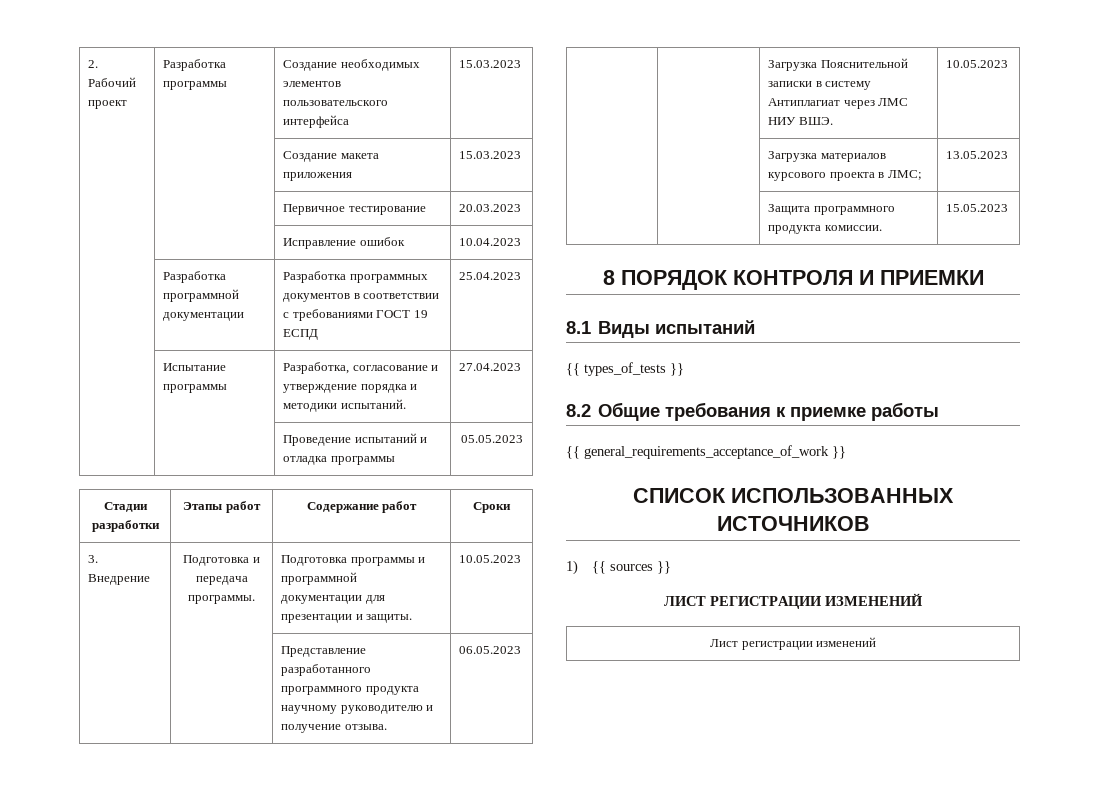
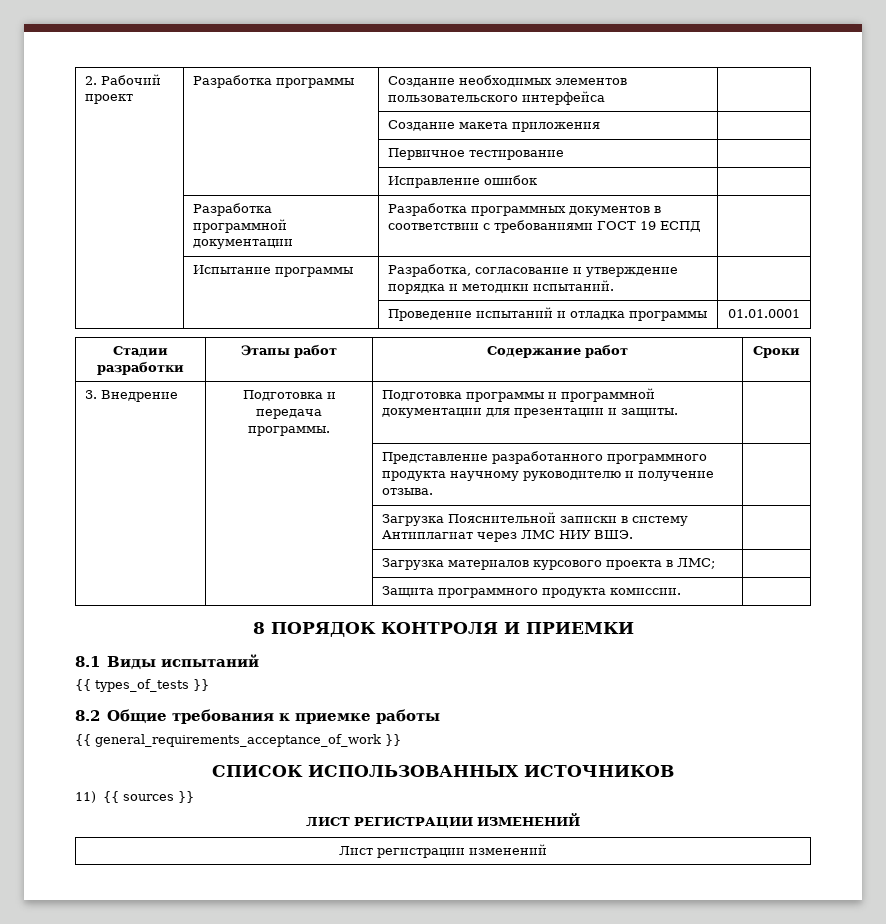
[459,60,522,68] 15.03.2023 -> (605, 98) none
[459,151,522,159] 15.03.2023 -> (600, 127) none
[459,204,522,212] 20.03.2023 -> (564, 155) none
[459,238,522,246] 10.04.2023 -> (537, 180) none
[459,272,522,280] 25.04.2023 -> (701, 226) none
[459,363,522,371] 27.04.2023 -> (614, 285) none
[460,435,523,443] 05.05.2023 -> [728,309,800,318] 01.01.0001
[459,555,522,563] 10.05.2023 -> (678, 412) none
[459,646,522,654] 06.05.2023 -> (433, 491) none
[946,60,1009,68] 10.05.2023 -> (633, 534) none
[946,151,1009,159] 13.05.2023 -> (715, 563) none
[946,204,1009,212] 15.05.2023 -> (681, 591) none
[566,560,578,575] 1) -> [75,791,96,803] 11)

